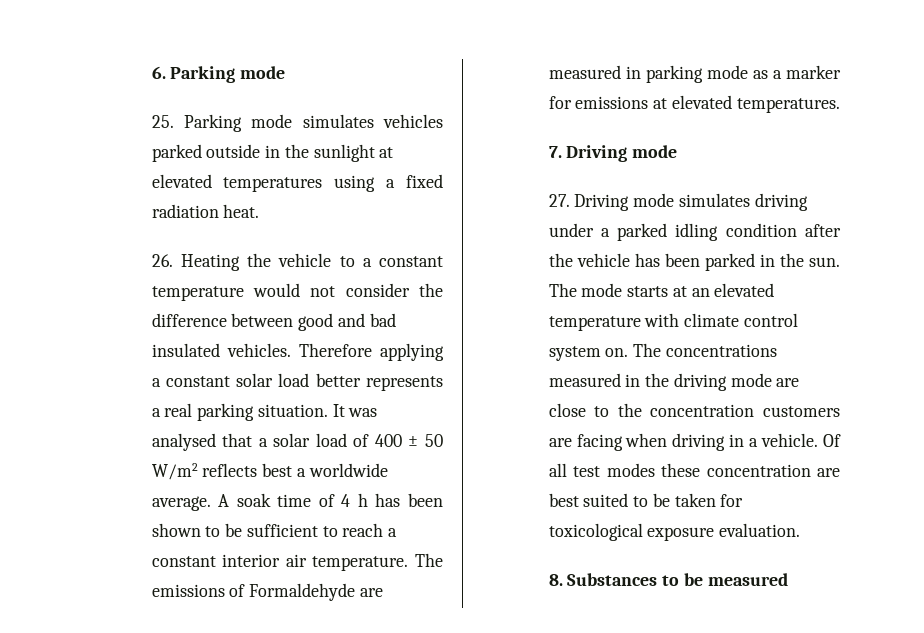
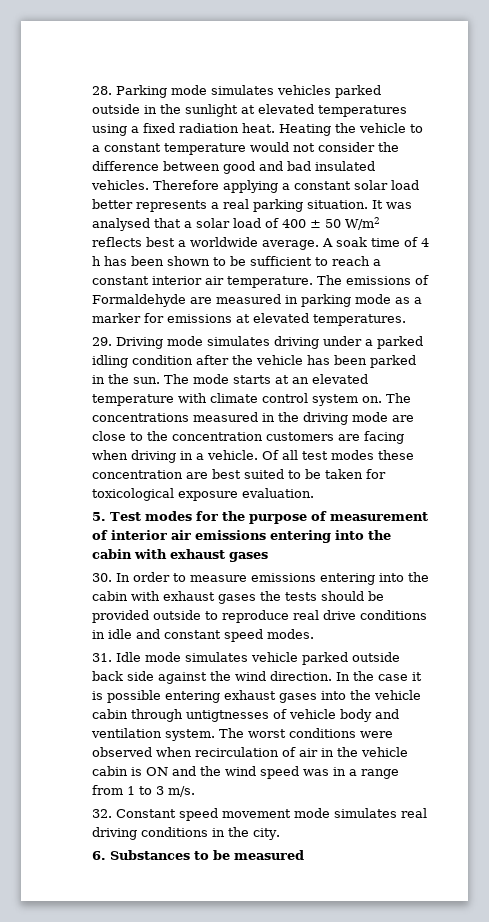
[151,66,286,83] [151,115,174,128] 6. Parking mode // 25. -> [91,86,112,95] 28.
[151,254,173,267] // 26. -> (275, 128) none
[548,145,678,162] [548,194,570,207] 7. Driving mode // 27. -> [91,337,112,346] 29.
[548,574,563,586] 8. -> [91,511,428,524] [91,530,391,543] [91,549,268,562] [91,572,429,585] [91,591,384,604] [91,610,427,623] [91,629,314,642] [91,652,400,665] [91,671,422,684] [91,690,421,703] [91,709,399,722] [90,728,393,741] [91,747,408,757] [91,766,399,779] [91,785,195,797] [91,808,427,821] [91,827,280,840] [91,851,106,860] 5. Test modes for the purpose of measurement of interior air emissions entering into the cabin with exhaust gases // 30. In order to measure emissions entering into the cabin with exhaust gases the tests should be provided outside to reproduce real drive conditions in idle and constant speed modes. // 31. Idle mode simulates vehicle parked outside back side against the wind direction. In the case it is possible entering exhaust gases into the vehicle cabin through untigtnesses of vehicle body and ventilation system. The worst conditions were observed when recirculation of air in the vehicle cabin is ON and the wind speed was in a range from 1 to 3 m/s. // 32. Constant speed movement mode simulates real driving conditions in the city. // 6.

